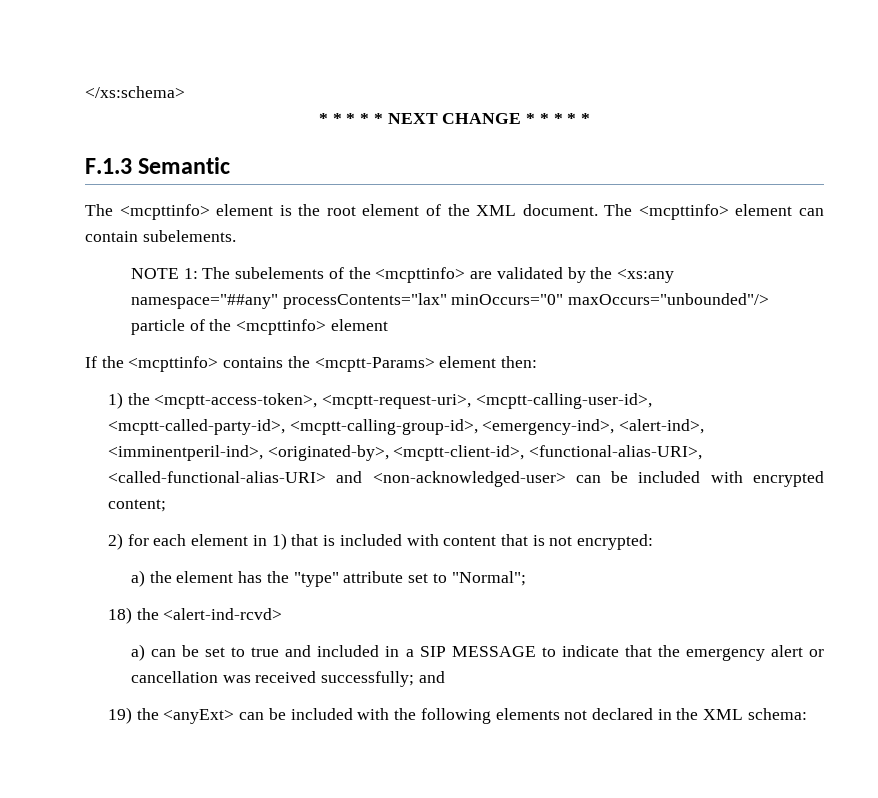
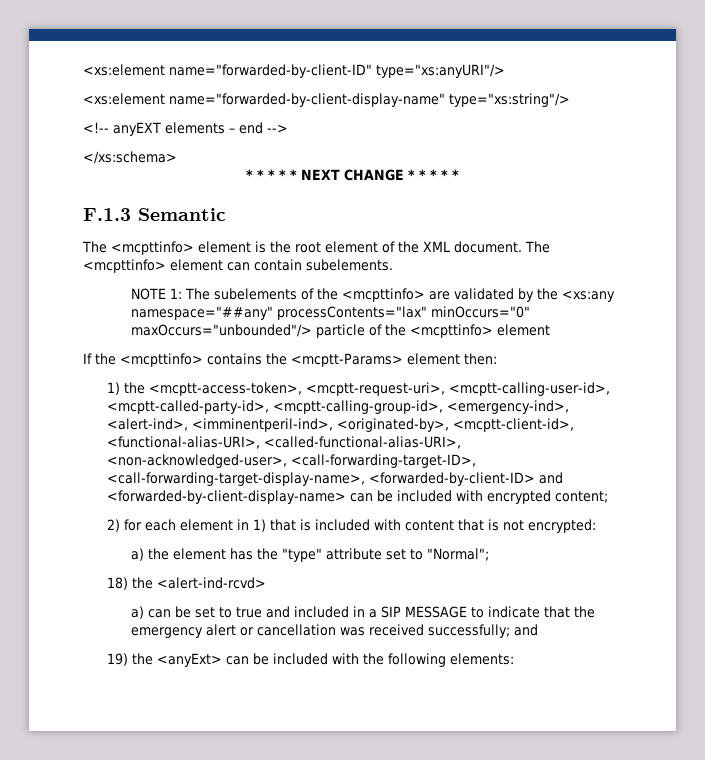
(85, 92) none -> [83,64,505,78] [83,93,570,107] [83,122,288,136] <xs:element name="forwarded-by-client-ID" type="xs:anyURI"/> // <xs:element name="forwarded-by-client-display-name" type="xs:string"/> // <!-- anyEXT elements – end --> //
[108,471,566,487] <called-functional-alias-URI> and <non-acknowledged-user> -> [264,436,462,449] [107,454,477,468] [107,472,564,486] [107,490,347,504] <called-functional-alias-URI>, <non-acknowledged-user>, <call-forwarding-target-ID>, <call-forwarding-target-display-name>, <forwarded-by-client-ID> and <forwarded-by-client-display-name>
[495,708,807,720] elements not declared in the XML schema: -> [450,653,515,665] elements:

